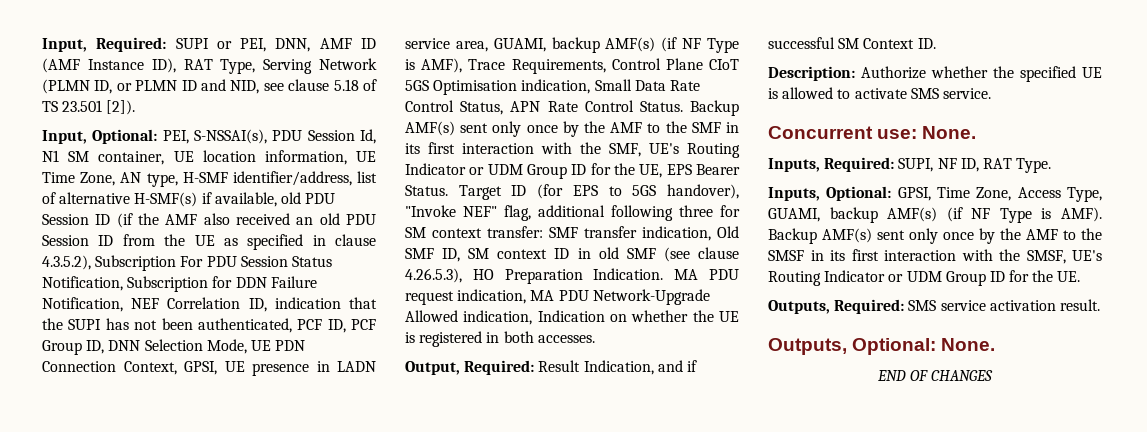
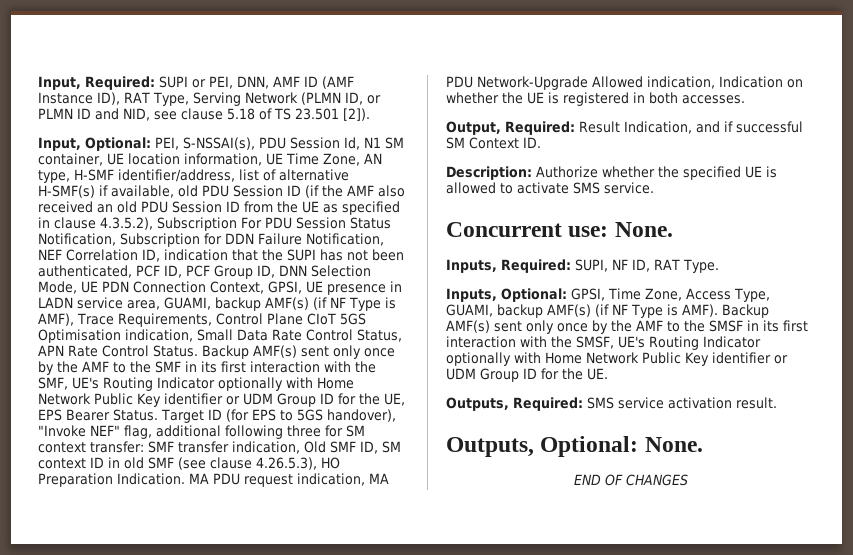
(466, 169) none -> [218,377,354,391] [38,393,223,407] optionally with Home Network Public Key identifier
(886, 276) none -> [446,352,771,366] optionally with Home Network Public Key identifier

